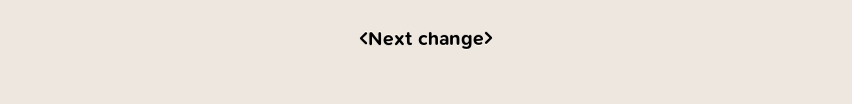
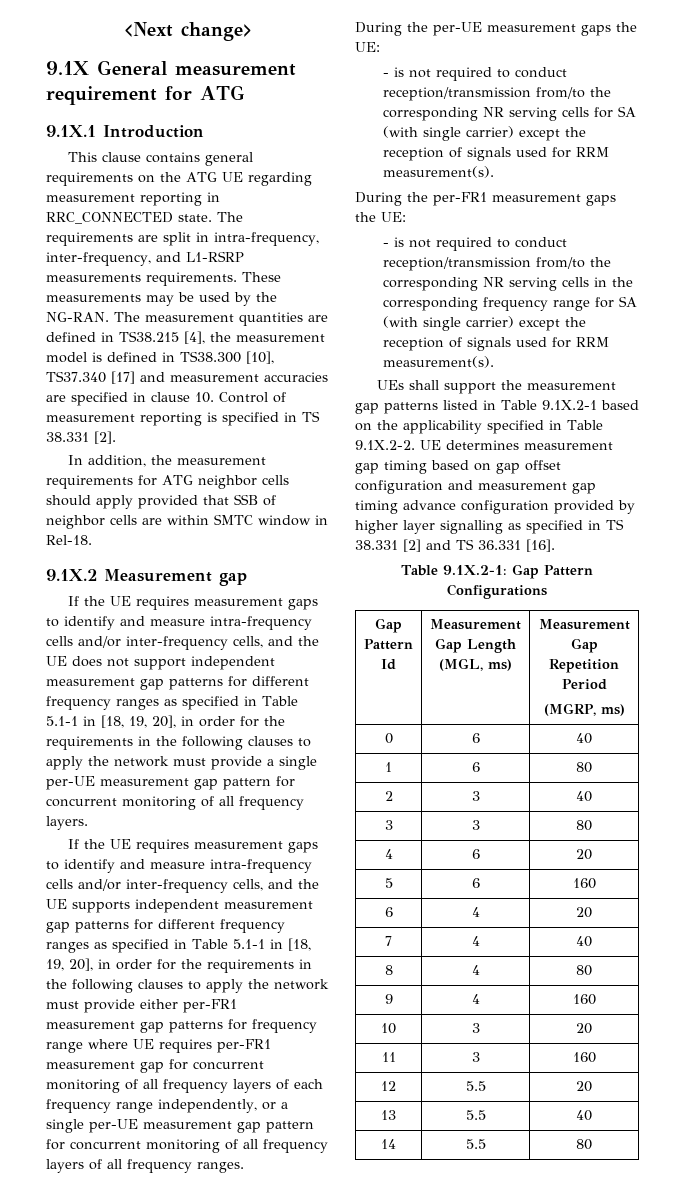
(493, 40) none -> [46,60,296,76] [46,85,245,105] [46,125,204,138] [67,152,253,166] [46,172,312,186] [46,192,220,206] [46,212,243,224] [46,232,319,246] [46,251,244,266] [46,272,281,286] [46,292,277,306] [46,312,328,326] [46,331,325,344] [46,351,274,364] [46,371,328,384] [46,392,286,406] [46,411,320,426] [46,431,116,444] [67,455,266,467] [46,475,289,489] [46,494,276,509] [46,514,328,529] [46,535,92,545] [46,569,247,586] [67,596,318,610] [46,616,312,630] [46,636,319,650] [46,656,275,670] [46,676,309,690] [46,696,298,710] [46,715,285,728] [46,736,311,750] [46,756,317,770] [46,776,295,790] [46,796,304,810] [46,816,88,830] [67,839,318,853] [46,859,312,873] [46,879,319,893] [46,899,313,913] [46,919,285,933] [46,938,311,953] [46,958,312,973] [46,979,329,993] [46,999,237,1013] [46,1019,317,1033] [46,1039,271,1053] [46,1059,264,1073] [46,1079,323,1093] [46,1099,288,1113] [46,1119,314,1133] [46,1139,328,1153] [46,1159,244,1173] [355,22,637,36] [355,42,380,52] [382,67,567,81] [382,87,611,101] [382,106,636,121] [382,126,586,141] [382,147,609,161] [382,166,494,178] [355,192,616,206] [355,212,406,222] [382,237,567,251] [382,257,611,271] [382,277,633,291] [382,296,637,311] [382,316,586,331] [382,337,609,351] [382,356,494,368] [376,380,616,394] [355,400,639,414] [355,420,603,434] [355,440,613,450] [355,460,561,474] [355,480,596,494] [355,500,635,514] [355,519,624,534] [355,539,555,552] [401,564,593,579] [447,584,547,599] [375,618,402,633] [364,639,413,650] [381,659,396,670] [430,619,521,630] [435,638,516,653] [439,658,512,671] [538,619,630,630] [570,638,598,653] [549,659,619,673] [561,679,607,690] [543,703,625,716] [384,733,393,744] [471,733,480,743] [576,733,592,744] [385,762,392,772] [471,762,480,772] [576,762,592,773] [384,791,393,801] [471,791,480,801] [576,791,592,802] [384,820,393,830] [471,820,480,830] [576,820,592,831] [384,849,393,859] [471,849,480,859] [576,849,592,860] [384,878,393,888] [471,878,480,888] [572,878,596,889] [384,907,393,917] [471,907,480,917] [576,907,592,918] [385,936,392,946] [471,936,480,946] [576,936,592,947] [384,965,393,975] [471,965,480,975] [576,965,592,976] [384,994,393,1004] [471,994,480,1004] [572,994,596,1005] [381,1023,396,1034] [471,1023,480,1033] [576,1023,592,1034] [381,1052,396,1062] [471,1052,480,1062] [572,1052,596,1063] [381,1081,396,1091] [465,1081,486,1091] [576,1081,592,1092] [381,1110,396,1120] [465,1110,486,1120] [576,1110,592,1121] [381,1139,396,1149] [465,1139,486,1149] [576,1139,592,1150] // 9.1X General measurement requirement for ATG // 9.1X.1 Introduction // This clause contains general requirements on the ATG UE regarding measurement reporting in RRC_CONNECTED state. The requirements are split in intra-frequency, inter-frequency, and L1-RSRP measurements requirements. These measurements may be used by the NG-RAN. The measurement quantities are defined in TS38.215 [4], the measurement model is defined in TS38.300 [10], TS37.340 [17] and measurement accuracies are specified in clause 10. Control of measurement reporting is specified in TS 38.331 [2]. // In addition, the measurement requirements for ATG neighbor cells should apply provided that SSB of neighbor cells are within SMTC window in Rel-18. // 9.1X.2 Measurement gap // If the UE requires measurement gaps to identify and measure intra-frequency cells and/or inter-frequency cells, and the UE does not support independent measurement gap patterns for different frequency ranges as specified in Table 5.1-1 in [18, 19, 20], in order for the requirements in the following clauses to apply the network must provide a single per-UE measurement gap pattern for concurrent monitoring of all frequency layers. // If the UE requires measurement gaps to identify and measure intra-frequency cells and/or inter-frequency cells, and the UE supports independent measurement gap patterns for different frequency ranges as specified in Table 5.1-1 in [18, 19, 20], in order for the requirements in the following clauses to apply the network must provide either per-FR1 measurement gap patterns for frequency range where UE requires per-FR1 measurement gap for concurrent monitoring of all frequency layers of each frequency range independently, or a single per-UE measurement gap pattern for concurrent monitoring of all frequency layers of all frequency ranges. // During the per-UE measurement gaps the UE: // - is not required to conduct reception/transmission from/to the corresponding NR serving cells for SA (with single carrier) except the reception of signals used for RRM measurement(s). // During the per-FR1 measurement gaps the UE: // - is not required to conduct reception/transmission from/to the corresponding NR serving cells in the corresponding frequency range for SA (with single carrier) except the reception of signals used for RRM measurement(s). // UEs shall support the measurement gap patterns listed in Table 9.1X.2-1 based on the applicability specified in Table 9.1X.2-2. UE determines measurement gap timing based on gap offset configuration and measurement gap timing advance configuration provided by higher layer signalling as specified in TS 38.331 [2] and TS 36.331 [16]. // Table 9.1X.2-1: Gap Pattern Configurations // Gap Pattern Id | Measurement Gap Length (MGL, ms) | Measurement Gap Repetition Period // (MGRP, ms) // 0 | 6 | 40 // 1 | 6 | 80 // 2 | 3 | 40 // 3 | 3 | 80 // 4 | 6 | 20 // 5 | 6 | 160 // 6 | 4 | 20 // 7 | 4 | 40 // 8 | 4 | 80 // 9 | 4 | 160 // 10 | 3 | 20 // 11 | 3 | 160 // 12 | 5.5 | 20 // 13 | 5.5 | 40 // 14 | 5.5 | 80

